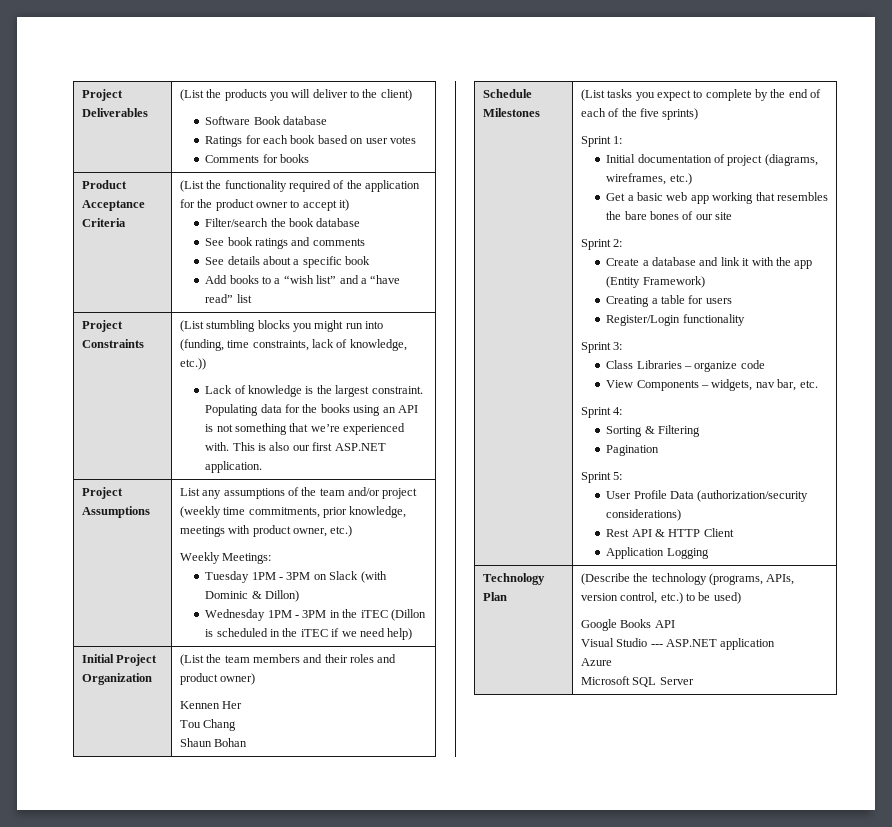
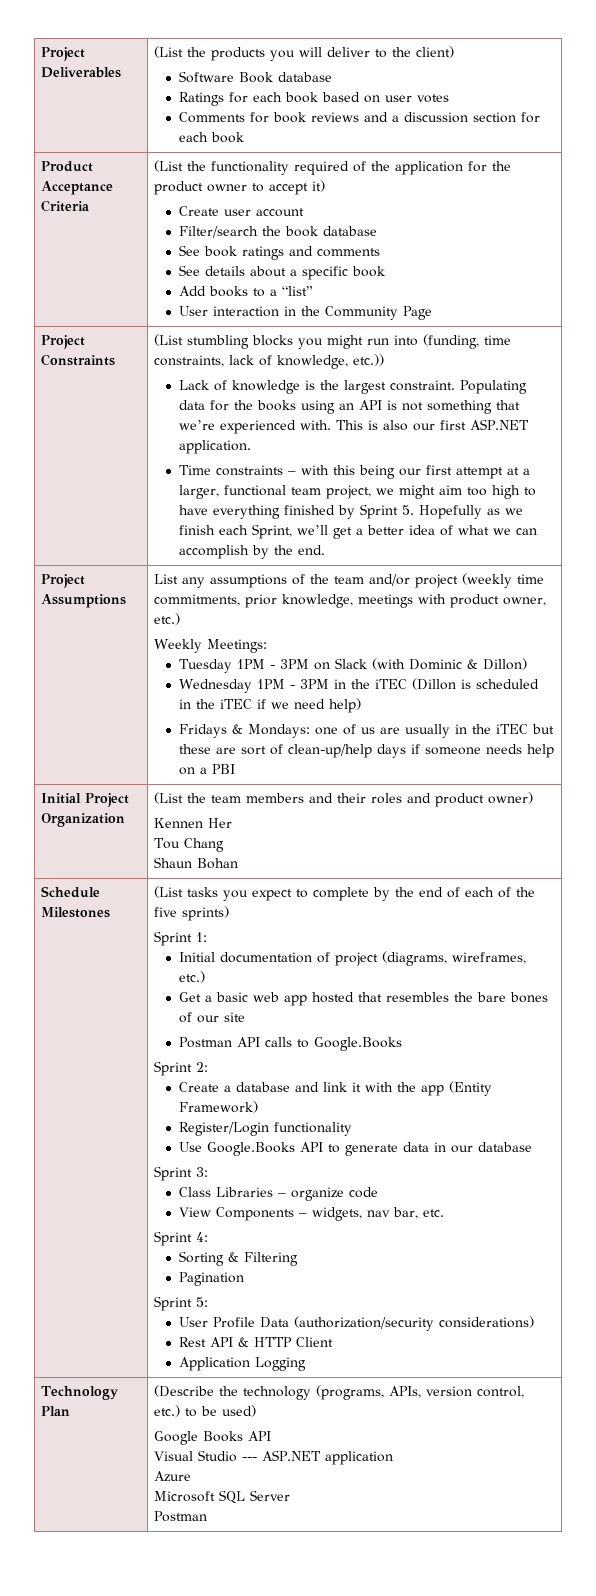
[280,154,310,163] books -> [273,112,541,123] [179,132,245,143] book reviews and a discussion section for each book
(350, 205) none -> [179,206,305,217] // Create user account
[283,275,401,284] [205,294,252,303] “wish list” and a “have read” list -> [282,286,314,296] [179,306,433,320] “list” // User interaction in the Community Page
(263, 467) none -> [179,465,531,479] [179,485,537,499] [179,504,524,519] [179,524,538,539] [179,545,326,559] // Time constraints – with this being our first attempt at a larger, functional team project, we might aim too high to have everything finished by Sprint 5. Hopefully as we finish each Sprint, we’ll get a better idea of what we can accomplish by the end.
(413, 634) none -> [179,724,555,738] [179,744,555,758] [179,764,236,775] // Fridays & Mondays: one of us are usually in the iTEC but these are sort of clean-up/help days if someone needs help on a PBI
[712,192,754,204] working -> [312,992,355,1003] hosted
(733, 216) none -> [179,1037,403,1051] // Postman API calls to Google.Books
[606,295,732,307] [606,314,745,326] Creating a table for users // Register/Login functionality -> [179,1122,353,1136] [179,1142,533,1156] Register/Login functionality // Use Google.Books API to generate data in our database
(694, 681) none -> [154,1511,208,1522] // Postman

